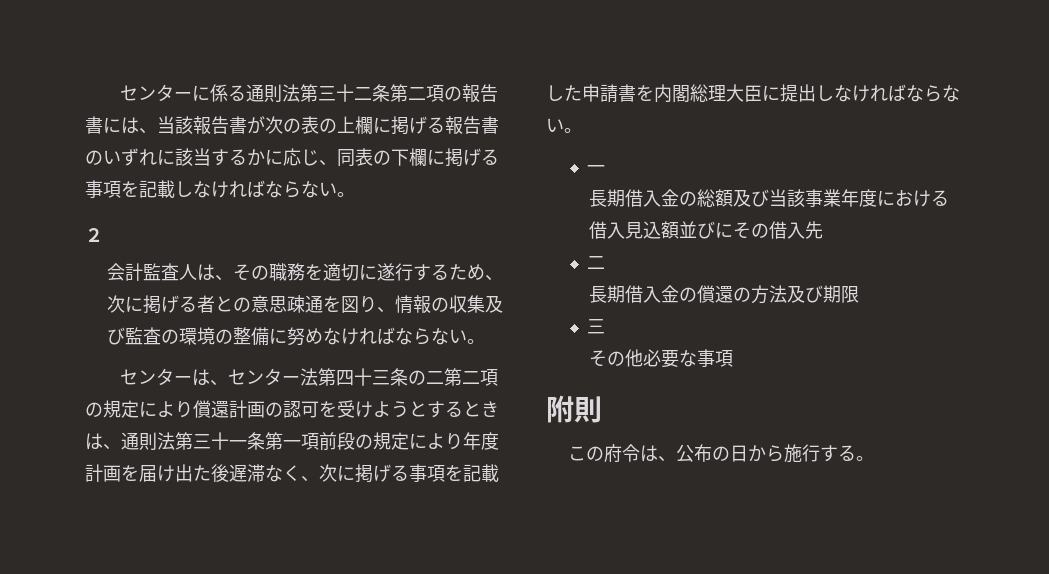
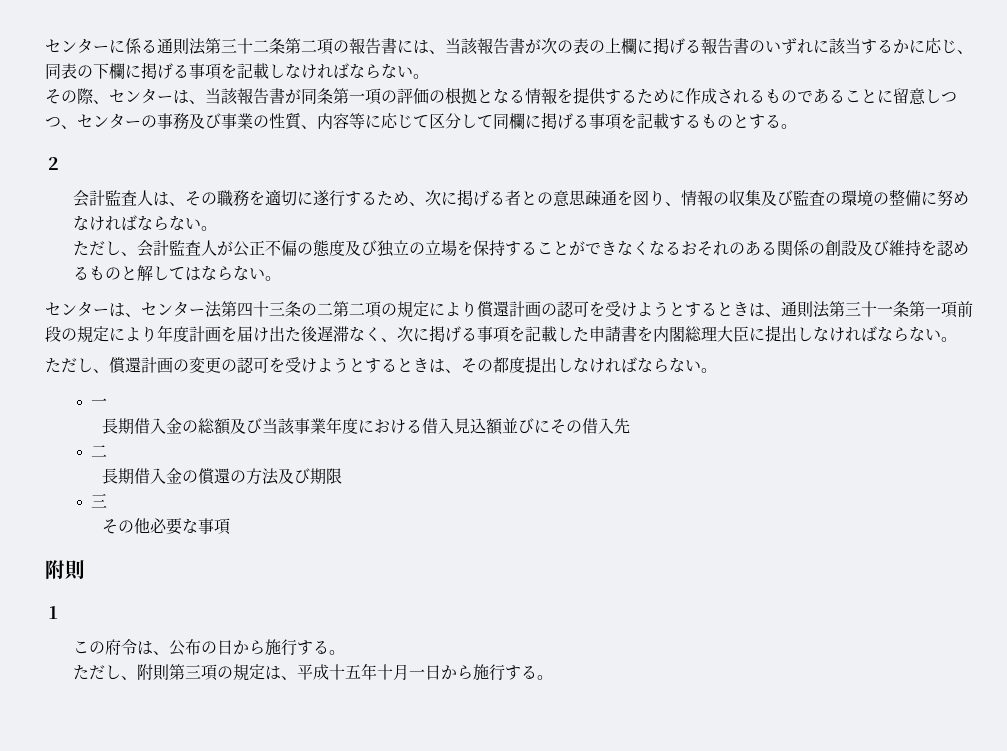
(355, 194) none -> [45,87,957,105] [45,112,797,130] // その際、センターは、当該報告書が同条第一項の評価の根拠となる情報を提供するために作成されるものであることに留意しつつ、センターの事務及び事業の性質、内容等に応じて区分して同欄に掲げる事項を記載するものとする。
(485, 341) none -> [73,240,970,257] [73,265,282,281] // ただし、会計監査人が公正不偏の態度及び独立の立場を保持することができなくなるおそれのある関係の創設及び維持を認めるものと解してはならない。
(582, 130) none -> [45,356,717,374] // ただし、償還計画の変更の認可を受けようとするときは、その都度提出しなければならない。
(602, 409) none -> [45,606,62,619] // １
(874, 458) none -> [73,663,554,681] // ただし、附則第三項の規定は、平成十五年十月一日から施行する。

